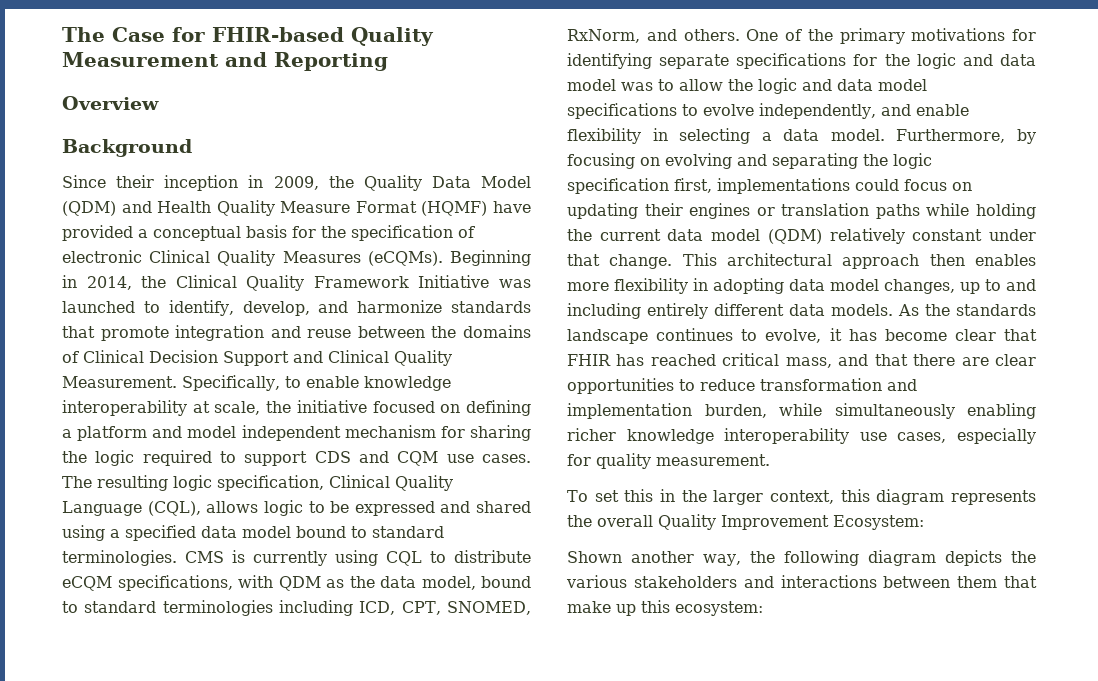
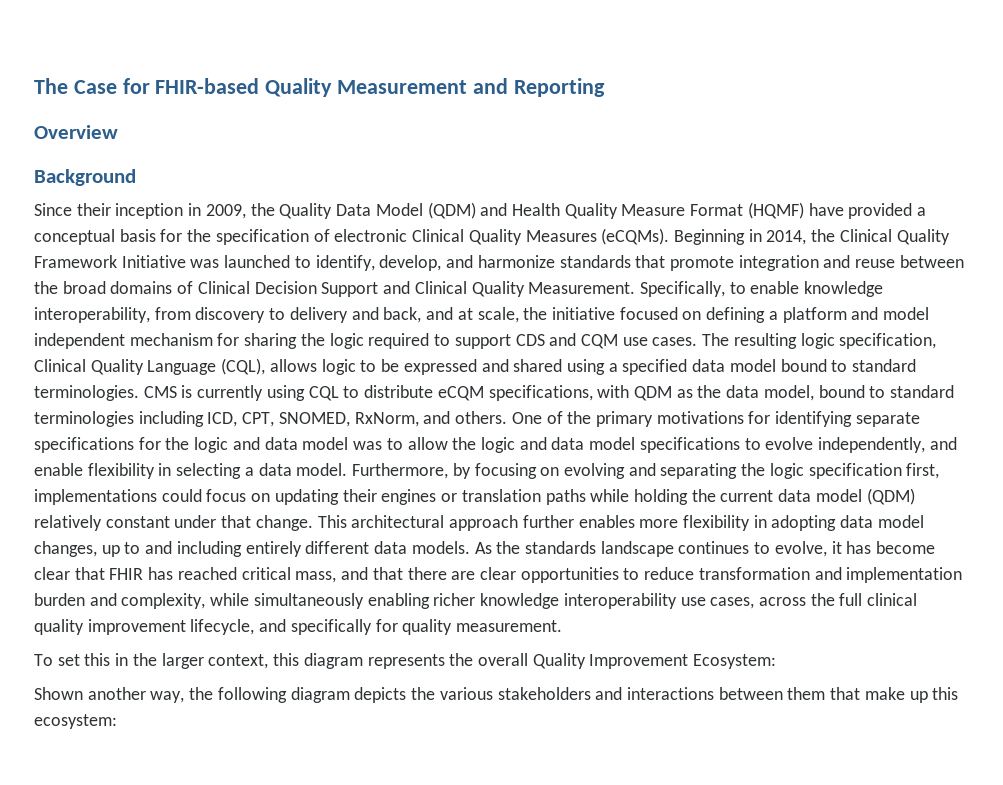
(457, 332) none -> [62,281,106,294] broad
[62,400,187,416] interoperability -> [34,307,454,323] interoperability, from discovery to delivery and back, and
[929,254,965,266] then -> [522,515,574,528] further
[704,404,767,418] burden, -> [34,593,206,609] burden and complexity,
[957,428,1036,444] especially -> [758,593,918,606] [34,619,372,635] across the full clinical quality improvement lifecycle, and specifically

